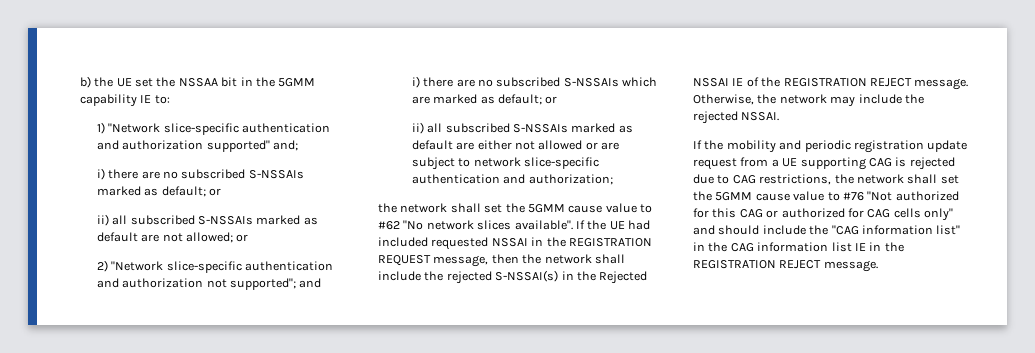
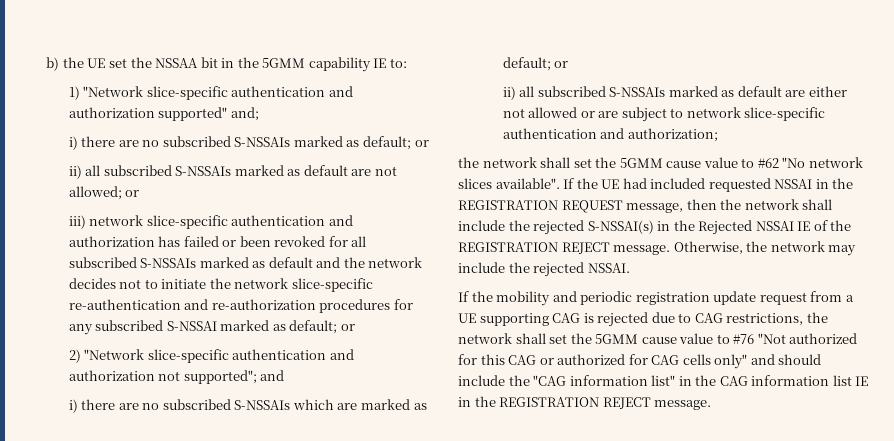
(249, 238) none -> [68,215,353,229] [68,236,367,247] [68,257,423,268] [68,278,373,292] [68,299,413,313] [68,320,355,335] // iii) network slice-specific authentication and authorization has failed or been revoked for all subscribed S-NSSAIs marked as default and the network decides not to initiate the network slice-specific re-authentication and re-authorization procedures for any subscribed S-NSSAI marked as default; or

